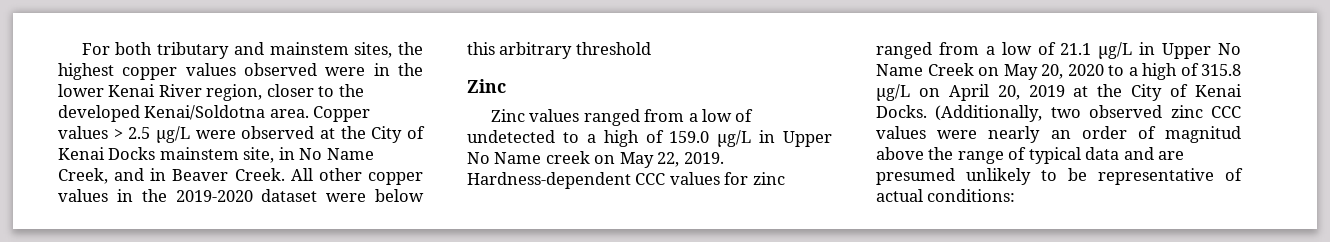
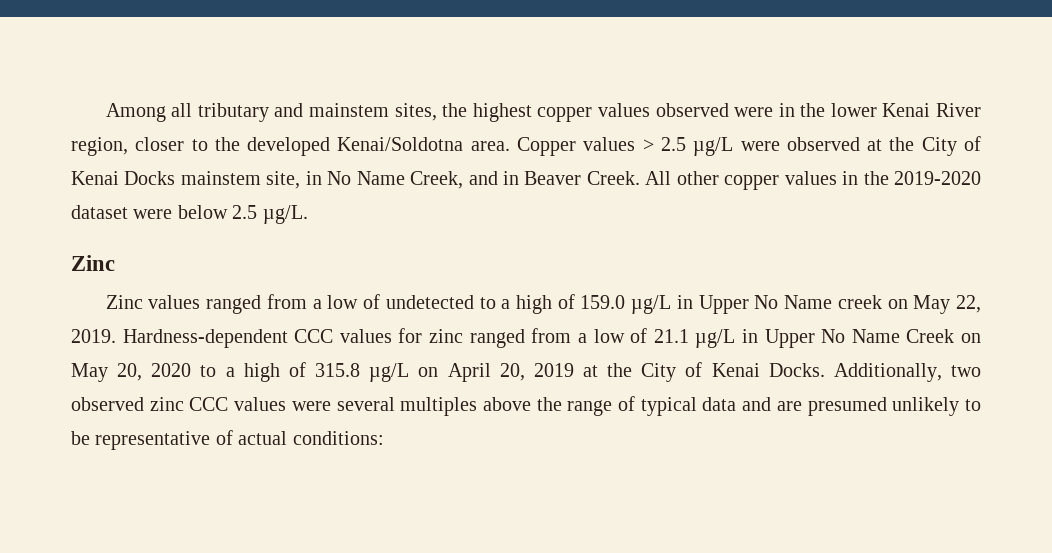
[81,42,153,55] For both -> [105,103,193,122] Among all
[467,42,651,59] this arbitrary threshold -> [232,205,308,224] 2.5 µg/L.
[935,105,1043,122] (Additionally, -> [833,363,942,382] Additionally,
[988,126,1241,143] nearly an order of magnitud -> [336,397,478,416] several multiples

